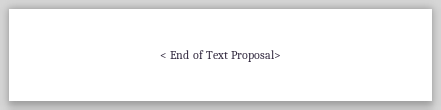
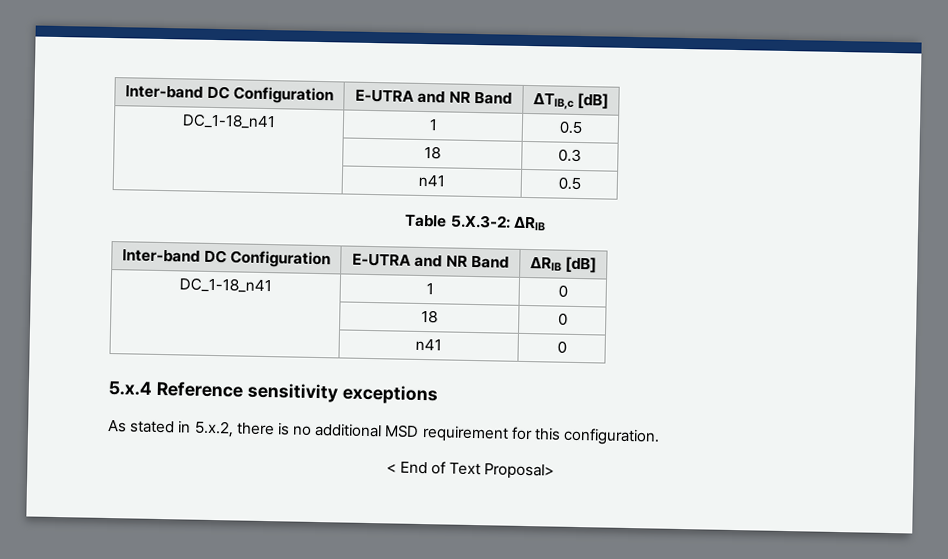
(160, 56) none -> [125,85,334,105] [355,89,512,105] [532,92,610,110] [182,113,276,130] [428,119,438,131] [558,120,583,135] [424,146,441,160] [558,148,582,163] [418,174,445,187] [557,176,581,191] [405,214,546,231] [122,249,331,269] [352,253,509,269] [529,256,598,274] [179,277,272,294] [425,283,434,295] [557,284,568,298] [421,309,438,324] [557,312,568,326] [415,338,442,351] [556,340,567,354] [108,380,438,405] [108,420,661,446] Inter-band DC Configuration | E-UTRA and NR Band | ΔTIB,c [dB] // DC_1-18_n41 | 1 | 0.5 // | 18 | 0.3 // | n41 | 0.5 // Table 5.X.3-2: ΔRIB // Inter-band DC Configuration | E-UTRA and NR Band | ΔRIB [dB] // DC_1-18_n41 | 1 | 0 // | 18 | 0 // | n41 | 0 // 5.x.4 Reference sensitivity exceptions // As stated in 5.x.2, there is no additional MSD requirement for this configuration. //

